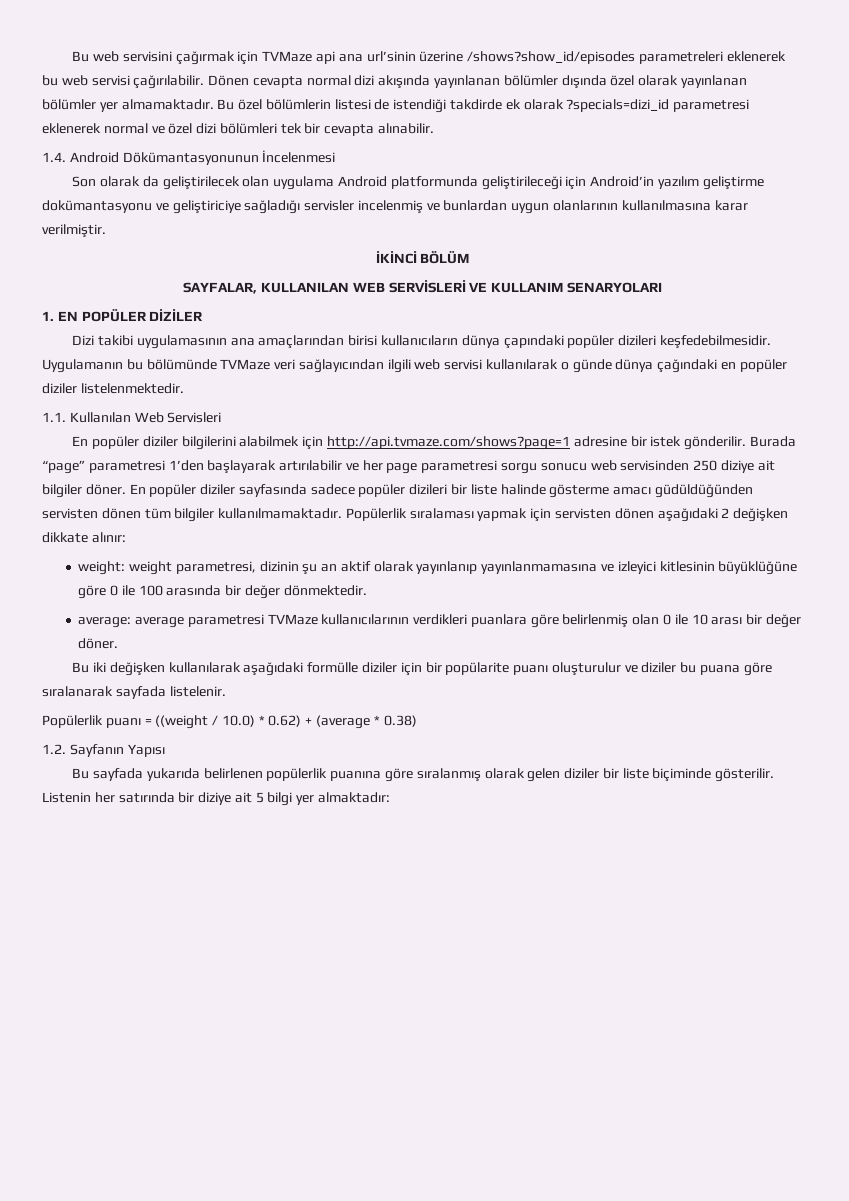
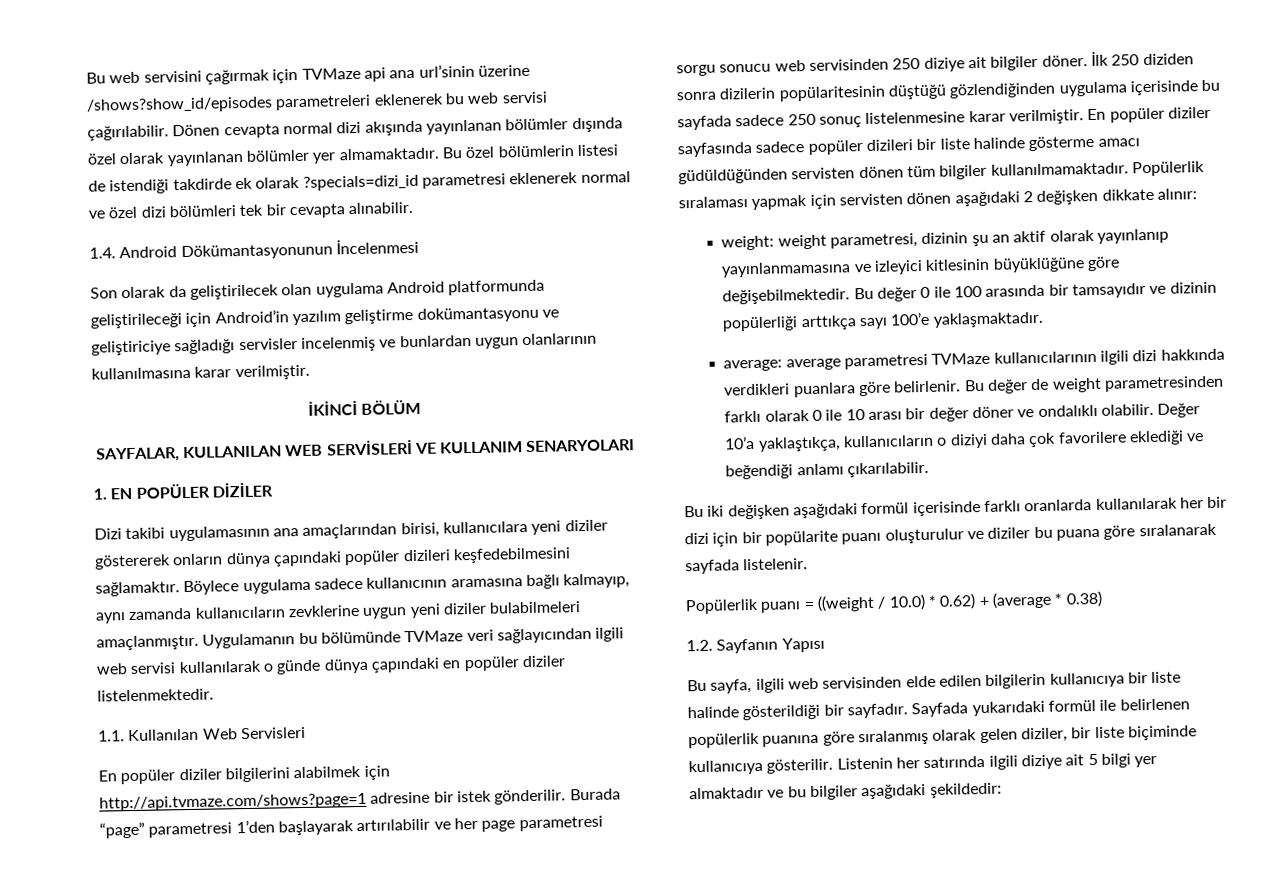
[348,335,771,349] birisi kullanıcıların dünya çapındaki popüler dizileri keşfedebilmesidir. -> [400,519,608,538] [94,547,571,570] [95,573,631,597] [95,601,582,624] [96,634,199,651] birisi, kullanıcılara yeni diziler göstererek onların dünya çapındaki popüler dizileri keşfedebilmesini sağlamaktır. Böylece uygulama sadece kullanıcının aramasına bağlı kalmayıp, aynı zamanda kullanıcıların zevklerine uygun yeni diziler bulabilmeleri amaçlanmıştır.
[657,359,718,373] çağındaki -> [370,657,440,673] çapındaki
(126, 489) none -> [1090,51,1194,67] [676,79,1221,102] [677,109,1084,131] İlk 250 diziden sonra dizilerin popülaritesinin düştüğü gözlendiğinden uygulama içerisinde bu sayfada sadece 250 sonuç listelenmesine karar verilmiştir.
(107, 592) none -> [722,287,918,305] değişebilmektedir. Bu değer
[244,585,367,599] değer dönmektedir. -> [1072,281,1217,299] [722,311,1044,332] tamsayıdır ve dizinin popülerliği arttıkça sayı 100’e yaklaşmaktadır.
[413,614,660,628] verdikleri puanlara göre belirlenmiş olan -> [1100,348,1225,365] [724,375,1225,398] [724,410,810,423] ilgili dizi hakkında verdikleri puanlara göre belirlenir. Bu değer de weight parametresinden farklı olarak
[78,638,119,649] [72,662,397,676] döner. // Bu iki değişken kullanılarak aşağıdaki formülle diziler -> [972,403,1201,419] [724,430,1205,452] [725,461,930,480] [684,496,1228,520] [684,532,709,545] döner ve ondalıklı olabilir. Değer 10’a yaklaştıkça, kullanıcıların o diziyi daha çok favorilere eklediği ve beğendiği anlamı çıkarılabilir. // Bu iki değişken aşağıdaki formül içerisinde farklı oranlarda kullanılarak her bir dizi
[93,768,200,781] sayfada yukarıda -> [710,671,1182,694] [687,699,1117,721] sayfa, ilgili web servisinden elde edilen bilgilerin kullanıcıya bir liste halinde gösterildiği bir sayfadır. Sayfada yukarıdaki formül ile
[564,768,600,779] diziler -> [1020,727,1068,743] diziler,
(712, 775) none -> [688,759,763,776] kullanıcıya
[178,792,195,803] bir -> [988,755,1018,770] ilgili
[318,792,391,803] almaktadır: -> [689,782,1002,801] almaktadır ve bu bilgiler aşağıdaki şekildedir:

